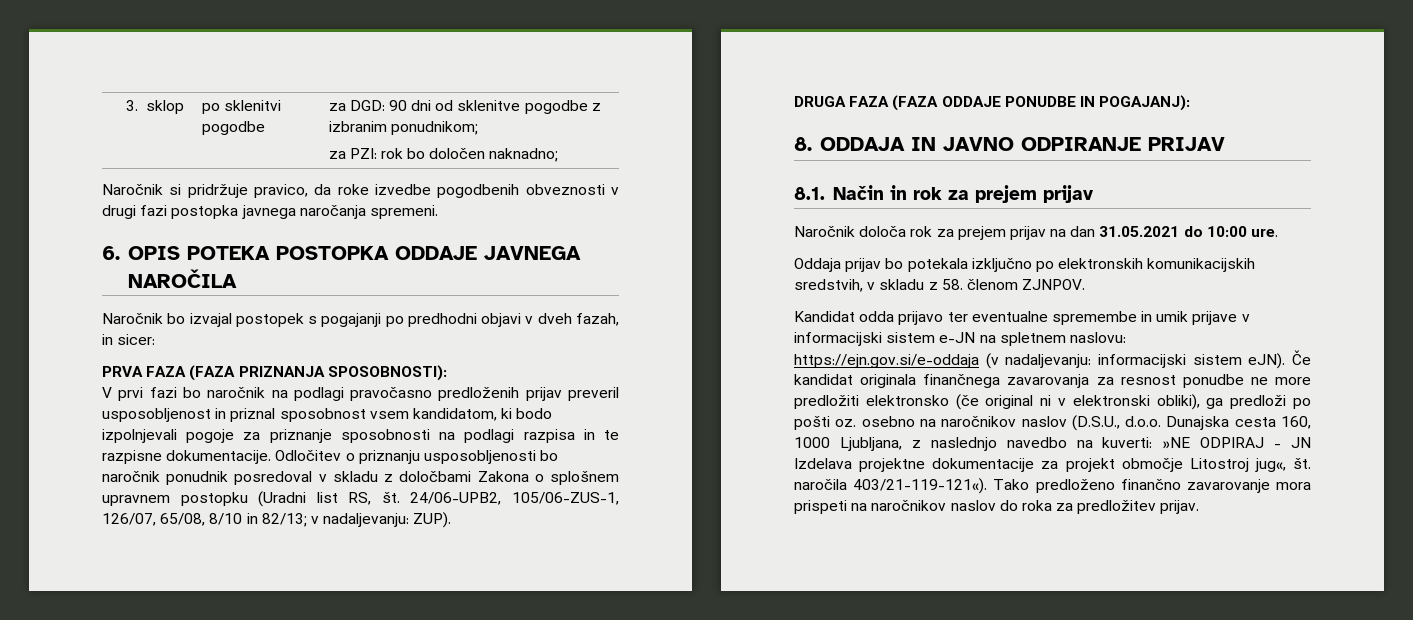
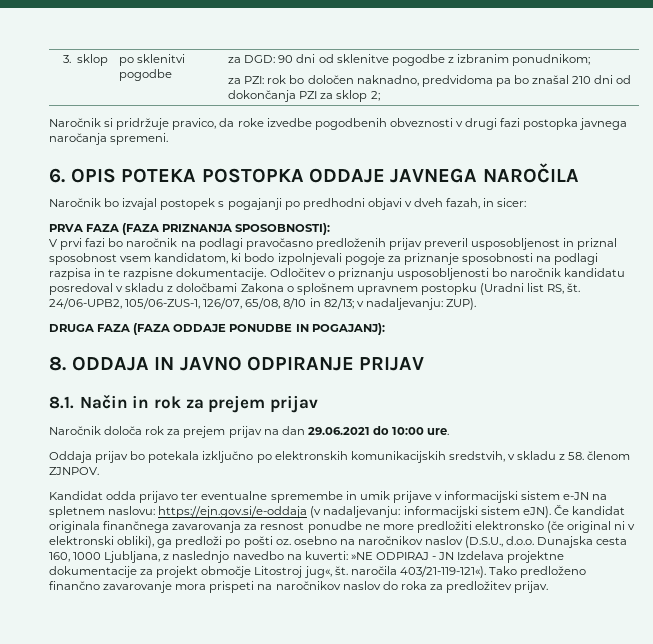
[489,148,559,162] naknadno; -> [356,75,632,87] [228,90,380,102] naknadno, predvidoma pa bo znašal 210 dni od dokončanja PZI za sklop 2;
[166,471,229,485] ponudnik -> [564,268,626,277] kandidatu
[1099,226,1180,237] 31.05.2021 -> [307,427,370,435] 29.06.2021

